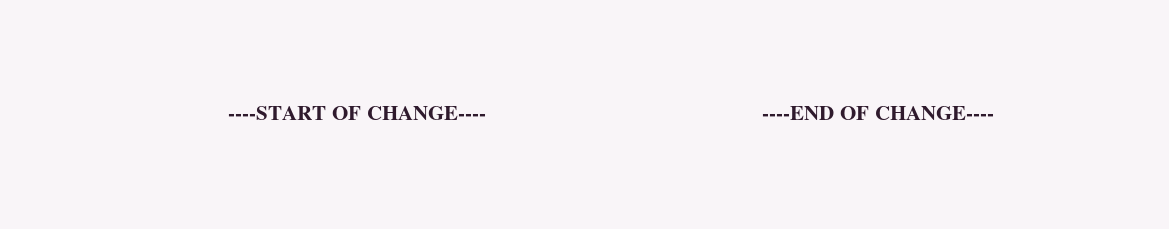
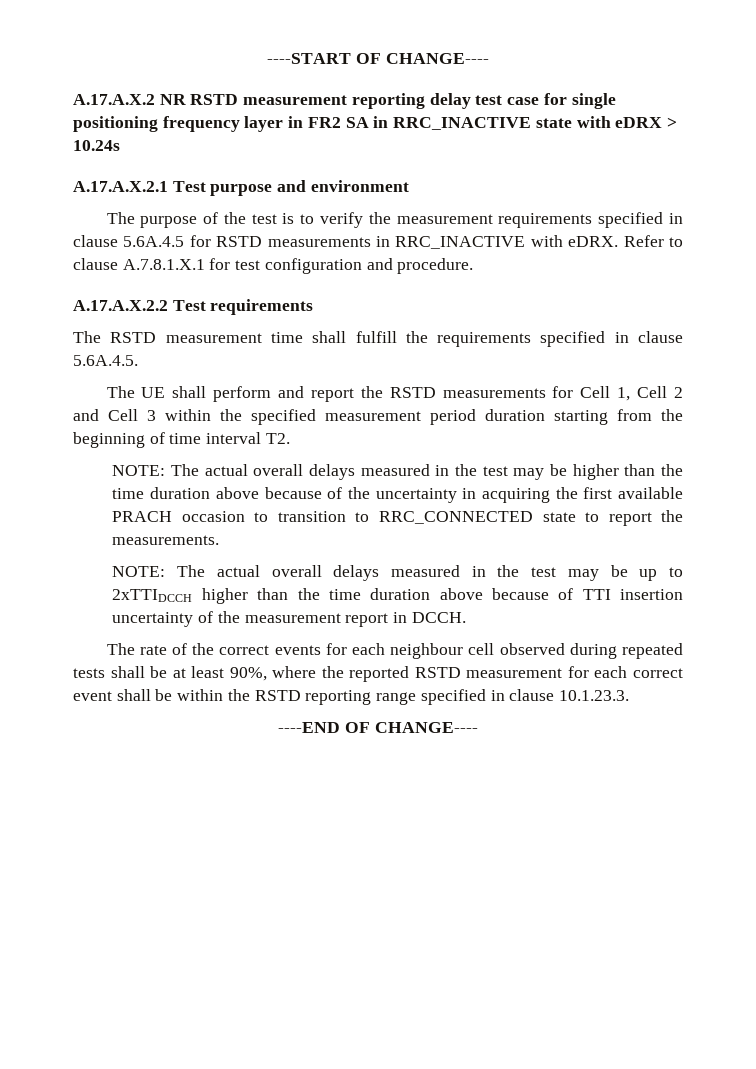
(486, 113) none -> [73,93,616,109] [73,116,677,132] [73,140,120,151] [73,180,409,196] [106,212,683,228] [73,235,683,249] [73,258,474,274] [73,299,314,315] [73,331,683,347] [73,355,138,366] [106,386,684,402] [73,409,683,425] [73,432,290,448] [112,464,683,480] [112,487,684,503] [112,510,683,526] [112,535,220,545] [112,565,683,581] [112,588,684,604] [112,611,466,627] [106,643,683,659] [73,666,684,682] [73,689,629,705] // A.17.A.X.2 NR RSTD measurement reporting delay test case for single positioning frequency layer in FR2 SA in RRC_INACTIVE state with eDRX > 10.24s // A.17.A.X.2.1 Test purpose and environment // The purpose of the test is to verify the measurement requirements specified in clause 5.6A.4.5 for RSTD measurements in RRC_INACTIVE with eDRX. Refer to clause A.7.8.1.X.1 for test configuration and procedure. // A.17.A.X.2.2 Test requirements // The RSTD measurement time shall fulfill the requirements specified in clause 5.6A.4.5. // The UE shall perform and report the RSTD measurements for Cell 1, Cell 2 and Cell 3 within the specified measurement period duration starting from the beginning of time interval T2. // NOTE: The actual overall delays measured in the test may be higher than the time duration above because of the uncertainty in acquiring the first available PRACH occasion to transition to RRC_CONNECTED state to report the measurements. // NOTE: The actual overall delays measured in the test may be up to 2xTTIDCCH higher than the time duration above because of TTI insertion uncertainty of the measurement report in DCCH. // The rate of the correct events for each neighbour cell observed during repeated tests shall be at least 90%, where the reported RSTD measurement for each correct event shall be within the RSTD reporting range specified in clause 10.1.23.3.

